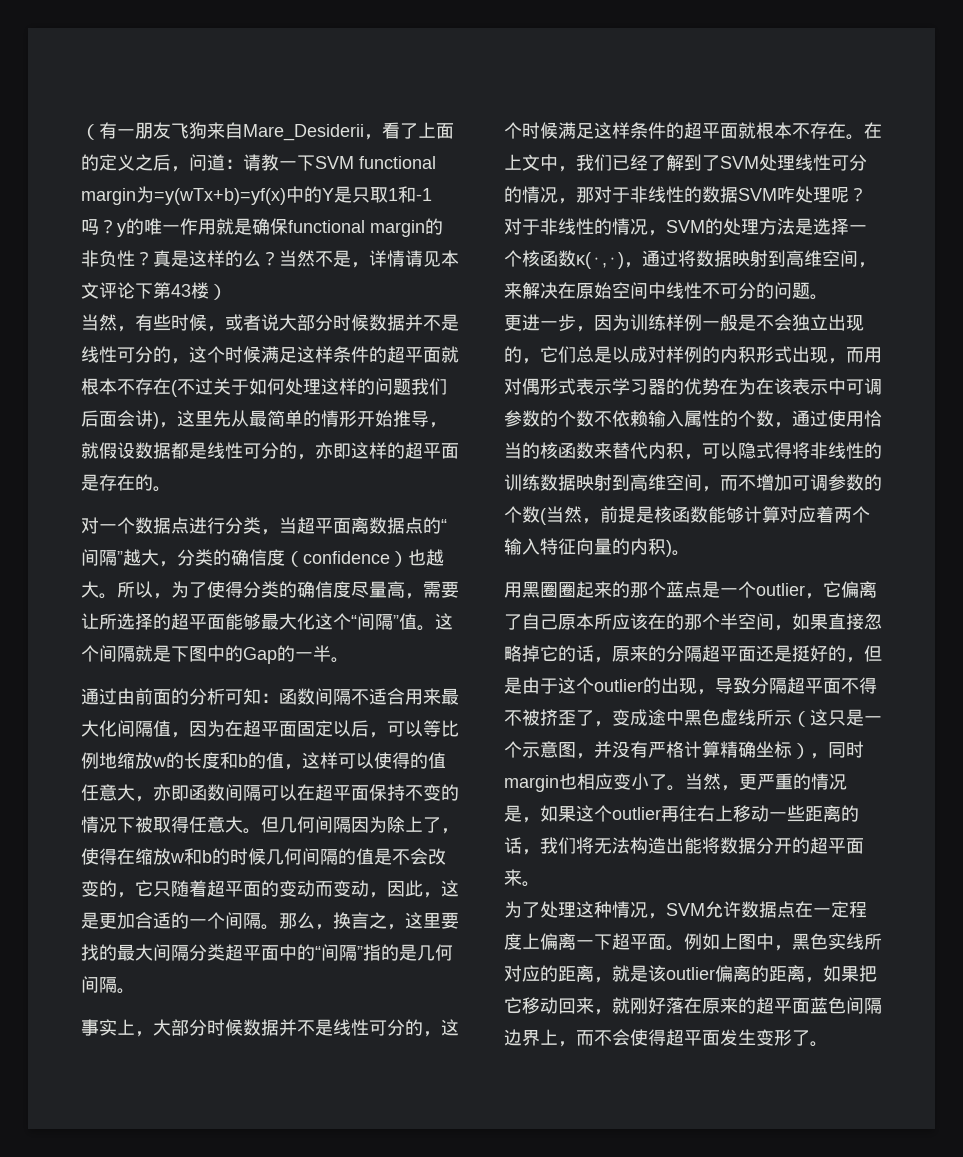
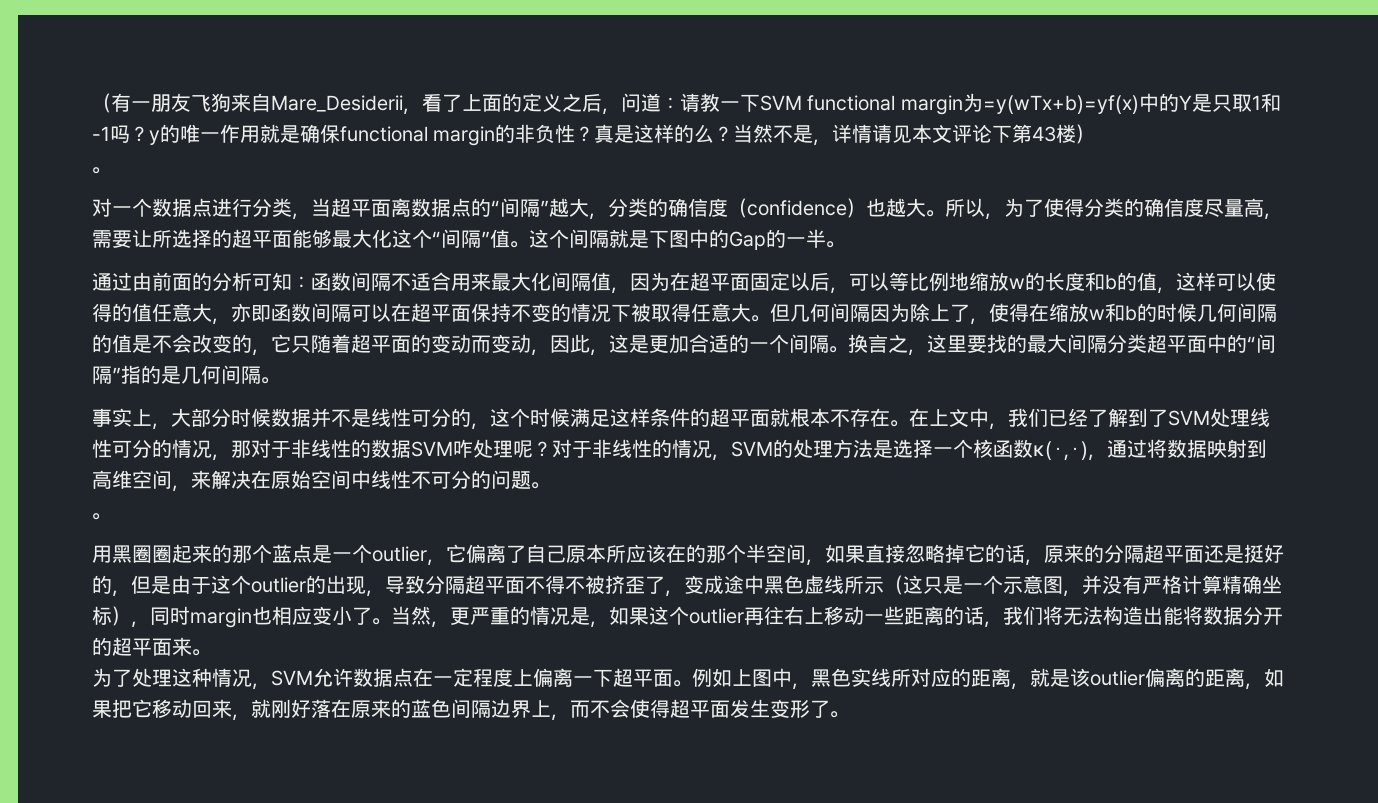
[81,314,459,332] [81,346,459,364] [81,378,447,397] [81,410,447,429] [81,442,459,460] [81,474,153,491] 当然，有些时候，或者说大部分时候数据并不是线性可分的，这个时候满足这样条件的超平面就根本不存在(不过关于如何处理这样的问题我们后面会讲)，这里先从最简单的情形开始推导，就假设数据都是线性可分的，亦即这样的超平面是存在的 -> (1096, 134) none
[279,912,333,930] 那么， -> (848, 349) none
[504,314,864,332] [504,346,882,364] [504,378,882,395] [504,410,882,428] [504,442,882,460] [504,474,882,492] [504,506,870,525] [504,538,672,557] 更进一步，因为训练样例一般是不会独立出现的，它们总是以成对样例的内积形式出现，而用对偶形式表示学习器的优势在为在该表示中可调参数的个数不依赖输入属性的个数，通过使用恰当的核函数来替代内积，可以隐式得将非线性的训练数据映射到高维空间，而不增加可调参数的个数(当然，前提是核函数能够计算对应着两个输入特征向量的内积) -> (550, 485) none
[756,997,810,1014] 超平面 -> (411, 708) none

